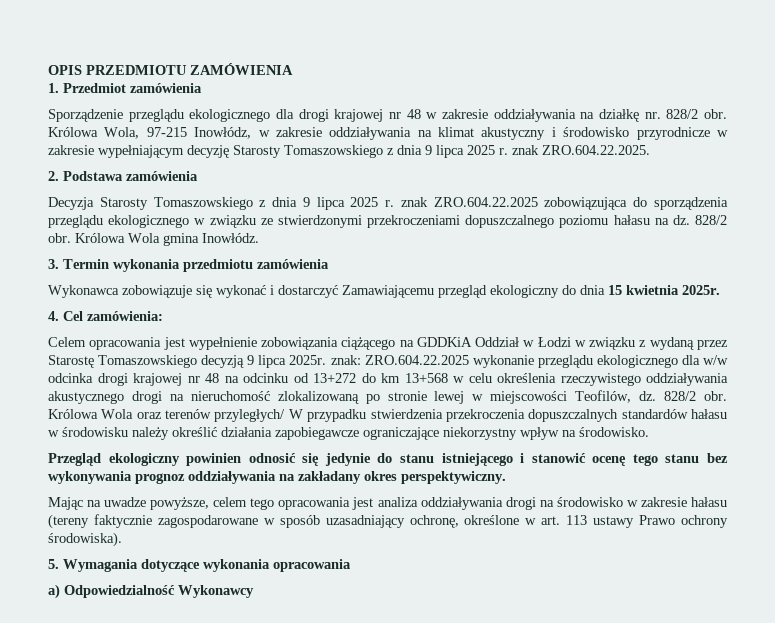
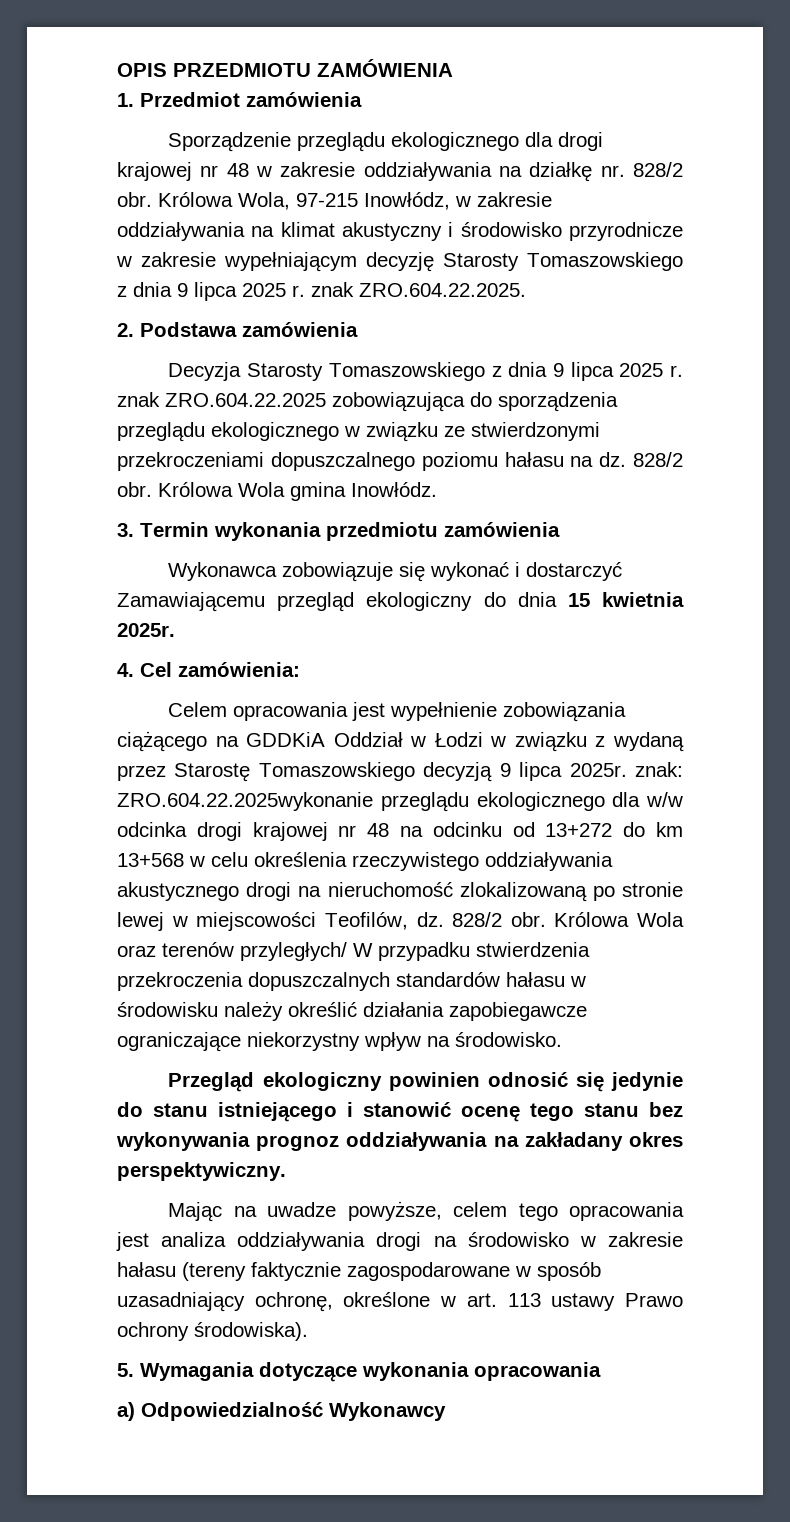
[364,355,534,368] ZRO.604.22.2025 wykonanie -> [117,792,373,811] ZRO.604.22.2025wykonanie

